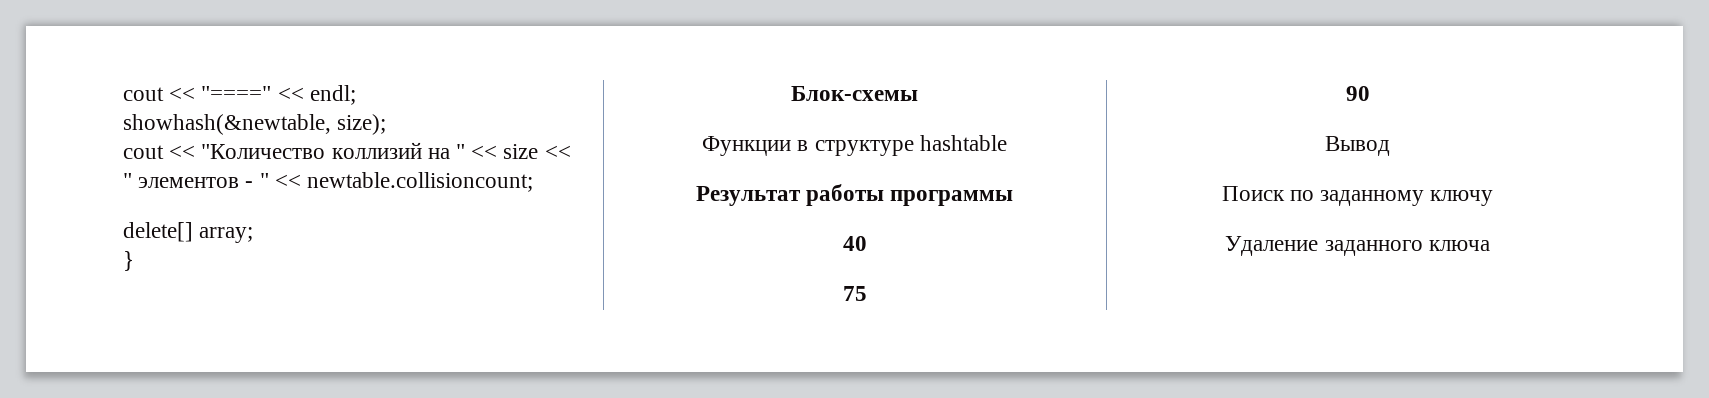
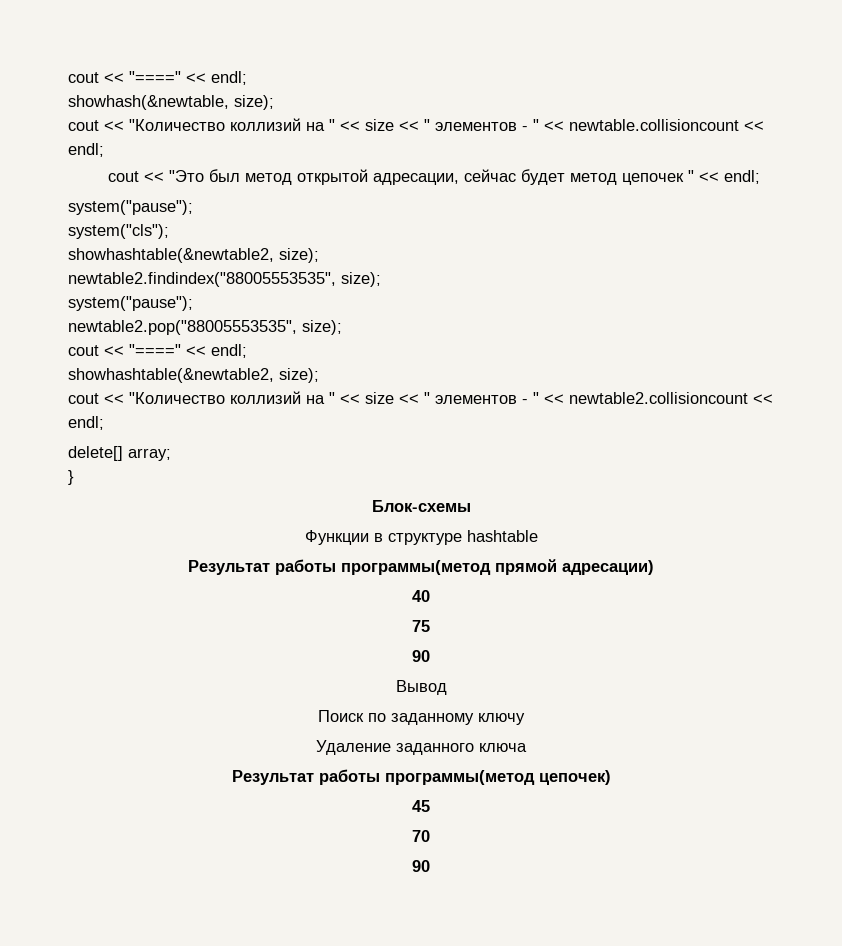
[307,172,534,192] newtable.collisioncount; -> [569,119,764,131] [68,143,104,157] [107,169,760,185] [68,200,193,215] [68,224,169,239] [68,248,319,263] [68,272,381,287] [68,296,193,311] [68,320,342,335] [68,344,247,358] [68,368,319,383] [68,391,773,404] [68,416,104,430] newtable.collisioncount << endl; // cout << "Это был метод открытой адресации, сейчас будет метод цепочек " << endl; // system("pause"); // system("cls"); // showhashtable(&newtable2, size); // newtable2.findindex("88005553535", size); // system("pause"); // newtable2.pop("88005553535", size); // cout << "====" << endl; // showhashtable(&newtable2, size); // cout << "Количество коллизий на " << size << " элементов - " << newtable2.collisioncount << endl;
[890,190,1014,206] программы -> [341,559,654,575] программы(метод прямой адресации)
(1490, 245) none -> [231,769,611,785] [412,800,430,812] [412,830,430,842] [412,860,430,872] // Результат работы программы(метод цепочек) // 45 // 70 // 90

